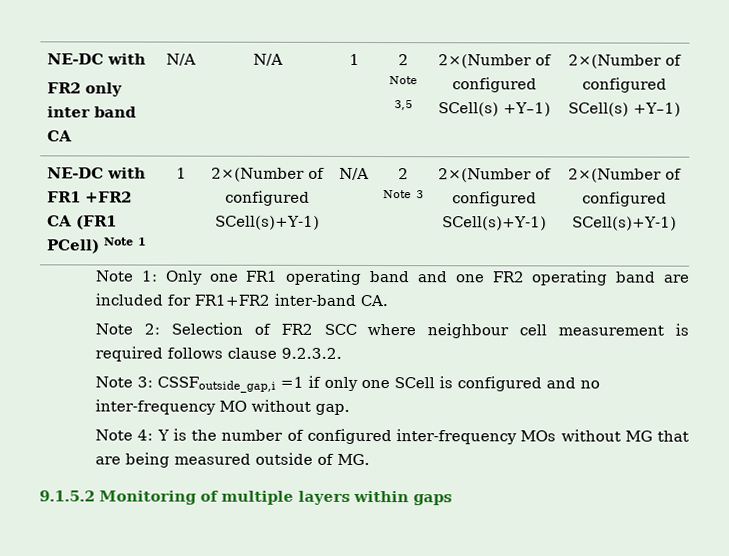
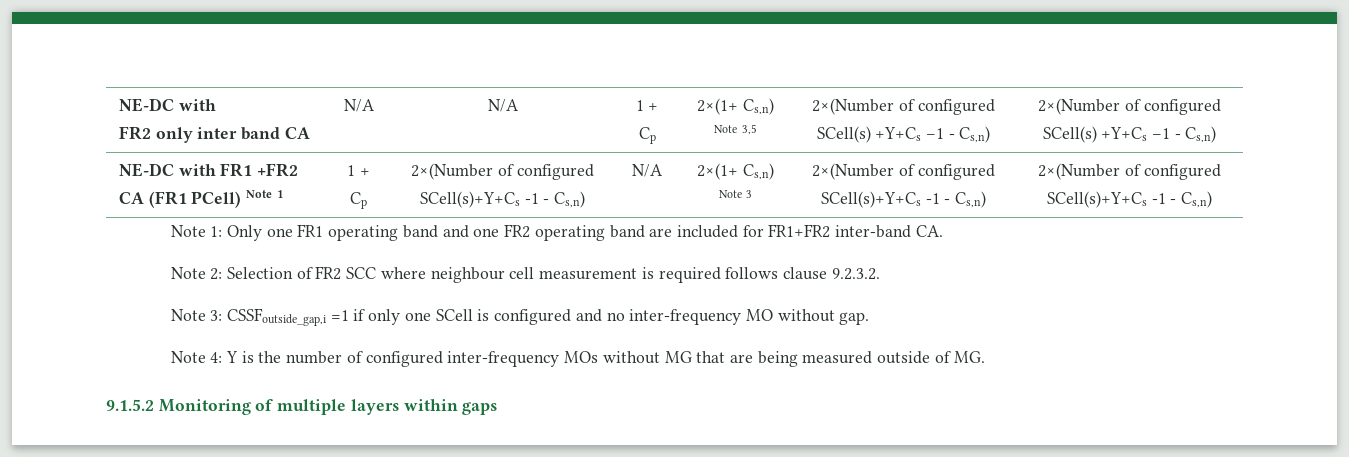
[397,54,409,66] | 2 -> [648,103,659,111] [638,127,656,144] [697,98,774,115] + Cp | 2×(1+ Cs,n)
[503,102,551,117] [567,54,682,69] [581,77,667,93] [567,102,681,117] +Y–1) | 2×(Number of configured SCell(s) +Y–1) -> [875,126,991,143] [1038,98,1221,115] [1042,126,1217,143] +Y+Cs –1 - Cs,n) | 2×(Number of configured SCell(s) +Y+Cs –1 - Cs,n)
[211,167,325,182] [225,190,310,206] [215,215,321,230] [339,167,369,181] [397,168,409,180] | 2×(Number of configured SCell(s)+Y-1) | N/A | 2 -> [359,168,370,176] [350,192,367,209] [411,163,594,180] [419,191,586,208] [632,164,663,177] [697,163,774,180] + Cp | 2×(Number of configured SCell(s)+Y+Cs -1 - Cs,n) | N/A | 2×(1+ Cs,n)
[442,216,548,231] [567,168,682,183] [581,191,667,207] [571,216,677,231] SCell(s)+Y-1) | 2×(Number of configured SCell(s)+Y-1) -> [820,191,987,208] [1038,163,1221,180] [1046,191,1213,208] SCell(s)+Y+Cs -1 - Cs,n) | 2×(Number of configured SCell(s)+Y+Cs -1 - Cs,n)

